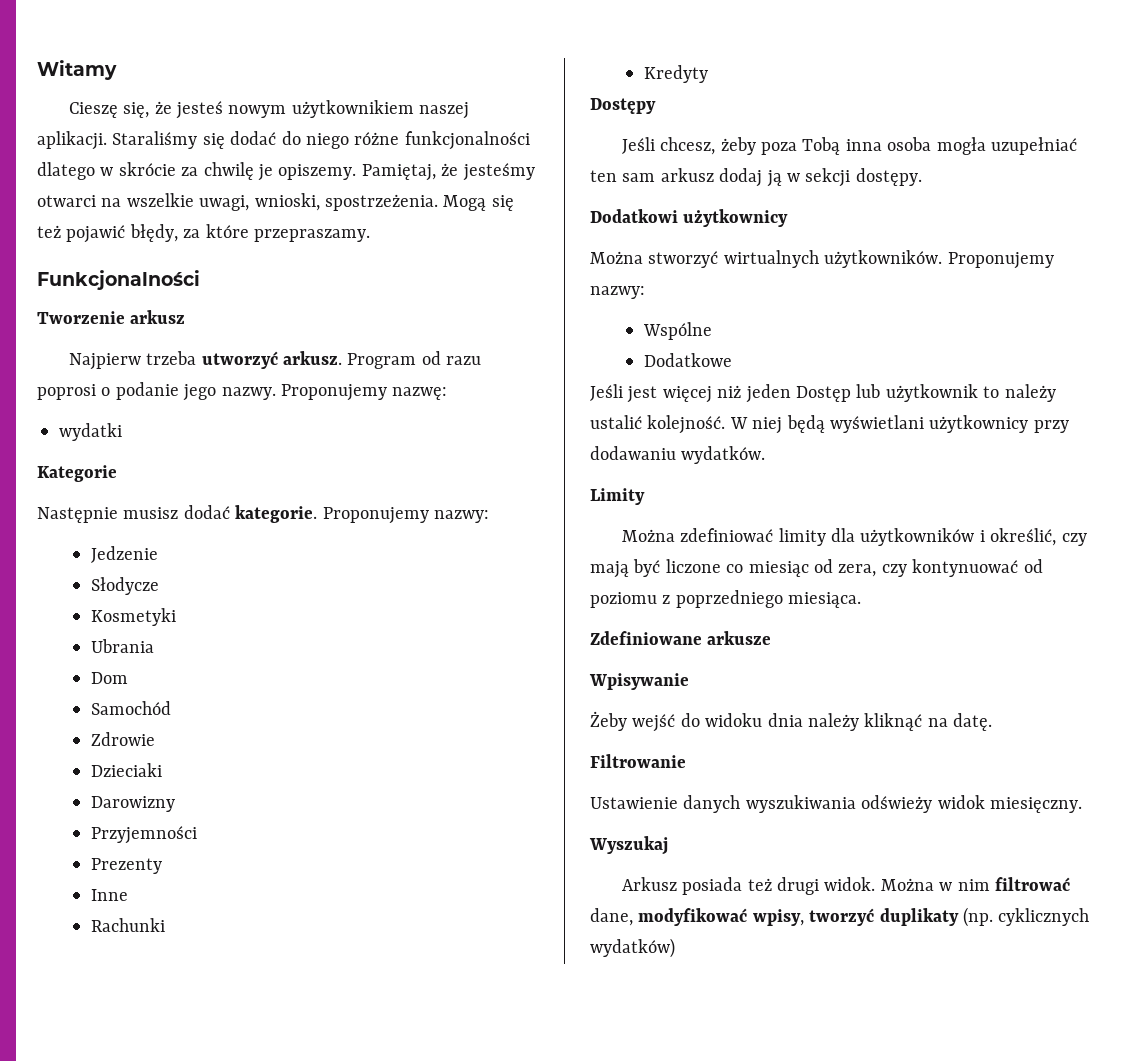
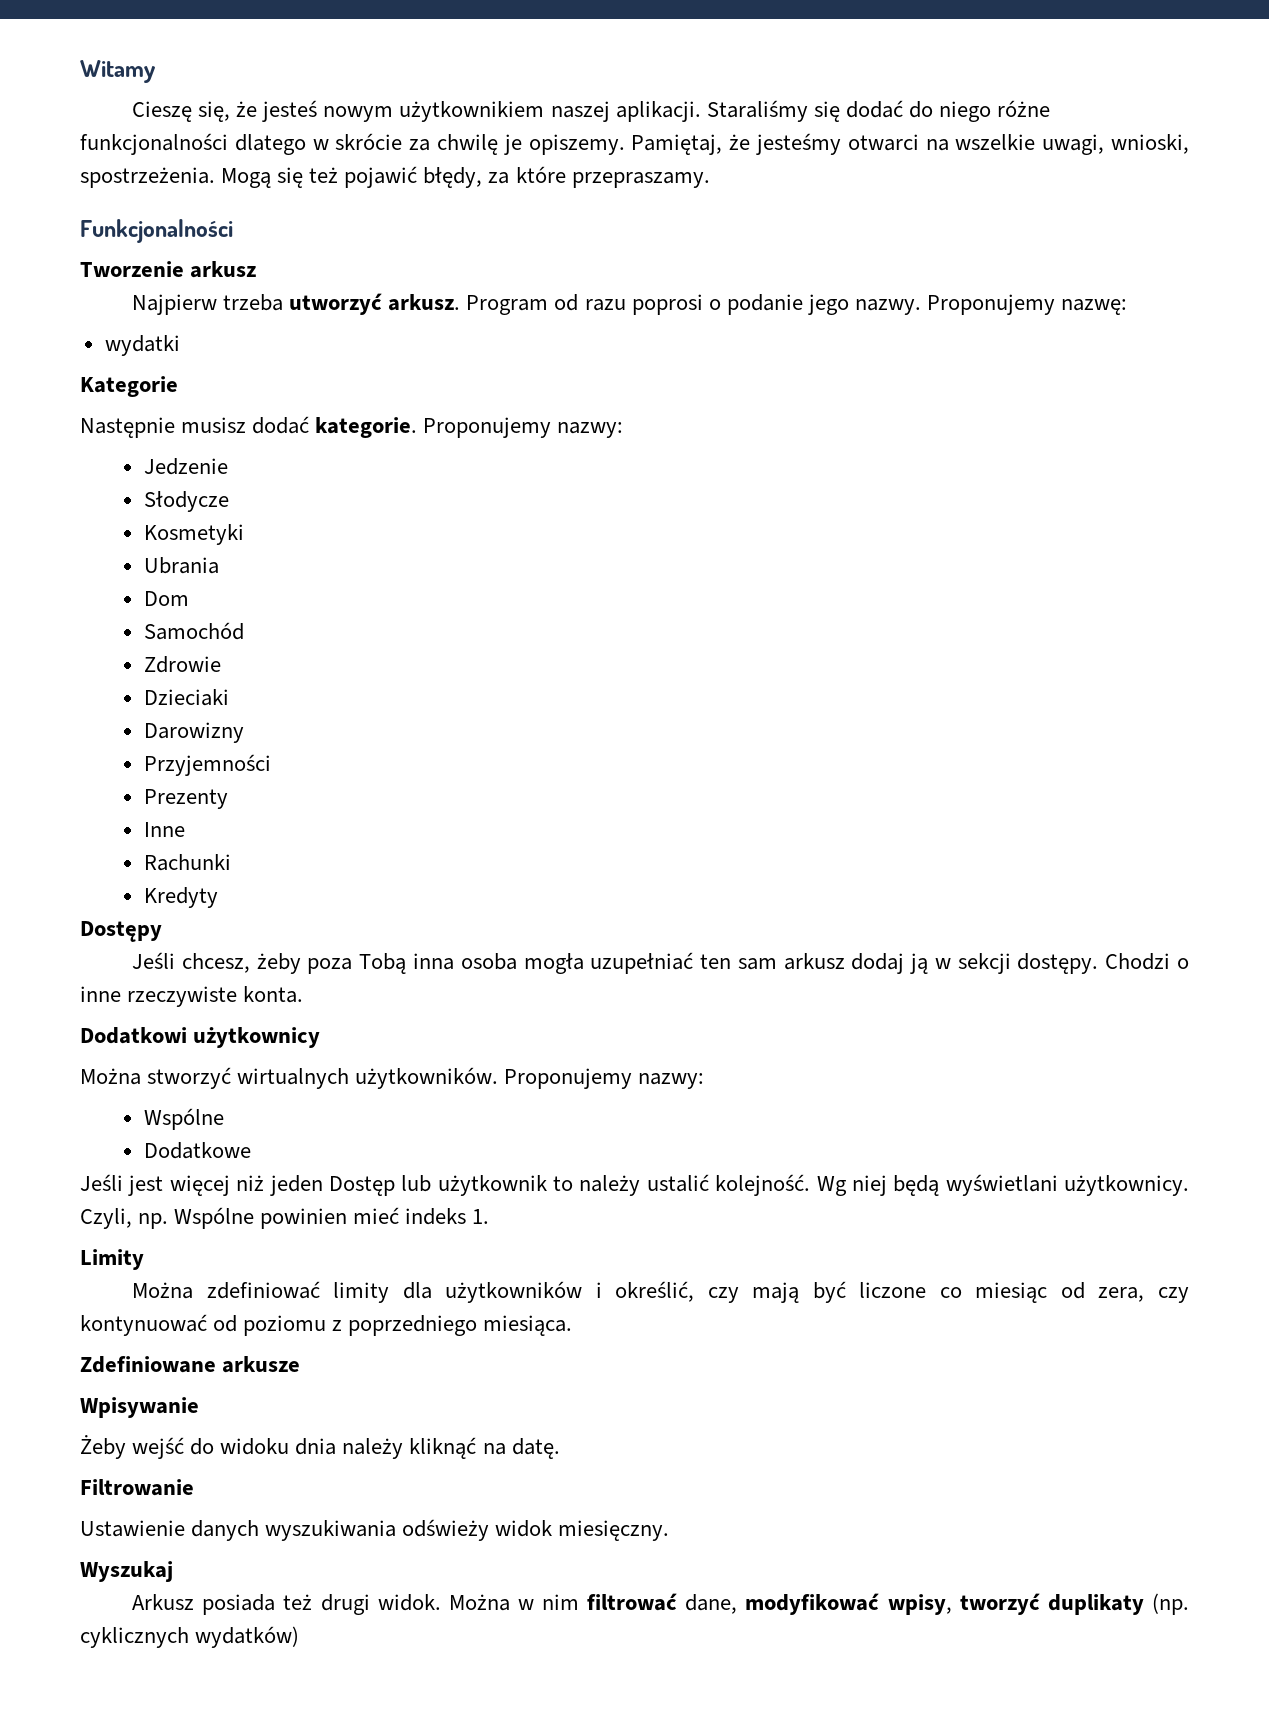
(922, 177) none -> [1105,953,1189,970] [80,986,304,1007] Chodzi o inne rzeczywiste konta.
[729,417,748,429] W -> [816,1176,847,1196] Wg
[929,415,1069,433] [590,446,766,464] użytkownicy przy dodawaniu wydatków. -> [1064,1175,1189,1196] [80,1207,490,1229] użytkownicy. Czyli, np. Wspólne powinien mieć indeks 1.

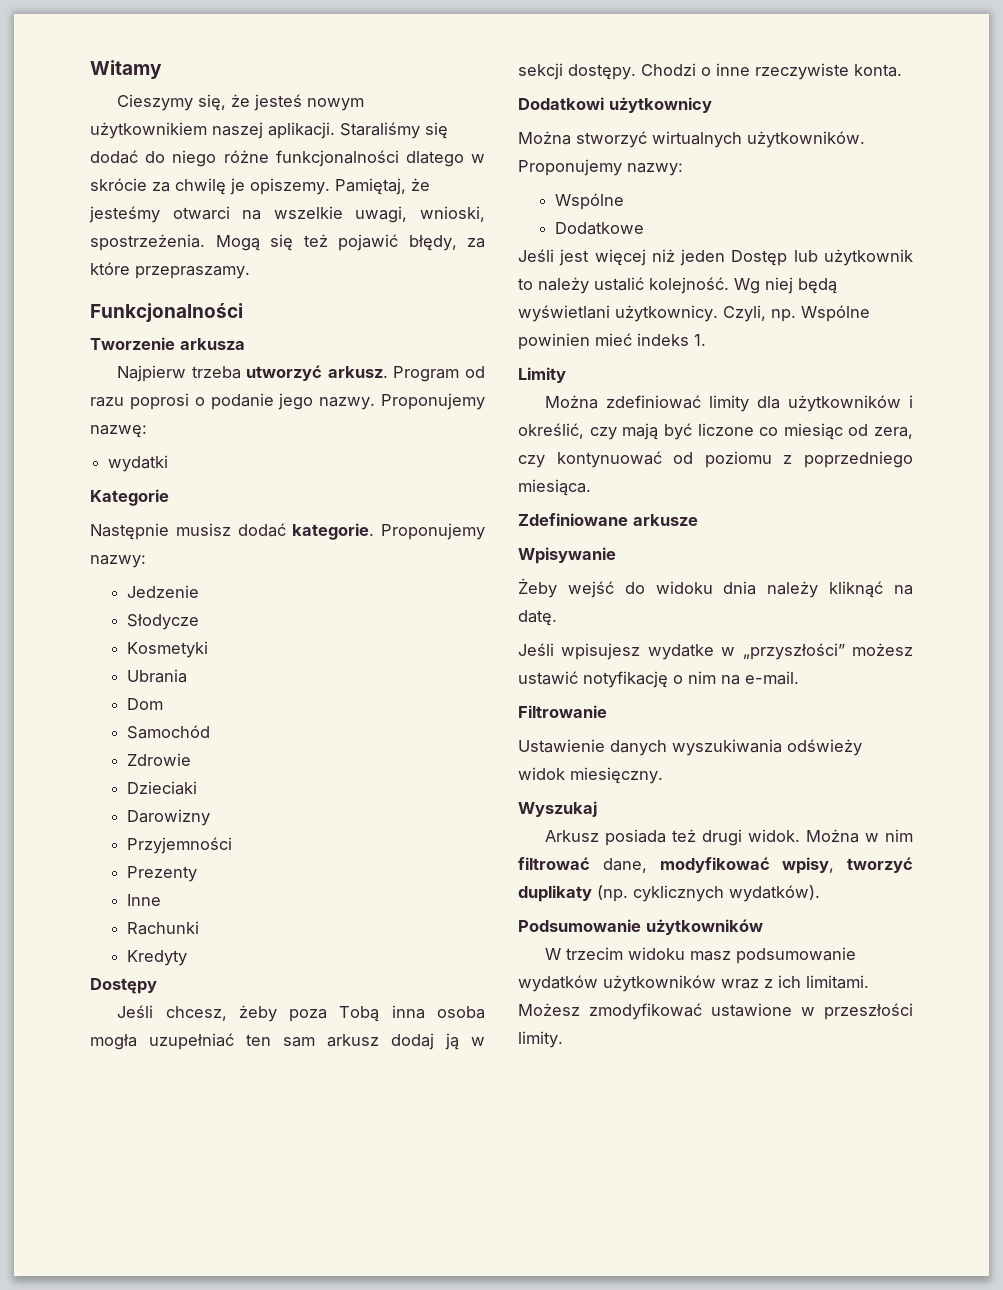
[132,101,193,122] Cieszę -> [117,94,194,111] Cieszymy
[190,261,257,278] arkusz -> [180,338,245,350] arkusza
(560, 1448) none -> [518,643,913,660] [518,671,799,688] // Jeśli wpisujesz wydatke w „przyszłości” możesz ustawić notyfikację o nim na e-mail.
[195,1626,300,1648] wydatków) -> [729,885,820,902] [518,919,763,935] [545,947,857,964] [518,975,869,992] [518,1003,913,1020] [518,1031,563,1048] wydatków). // Podsumowanie użytkowników // W trzecim widoku masz podsumowanie wydatków użytkowników wraz z ich limitami. Możesz zmodyfikować ustawione w przeszłości limity.

